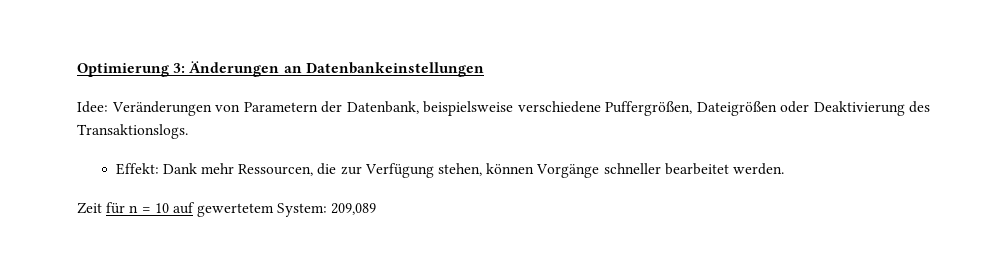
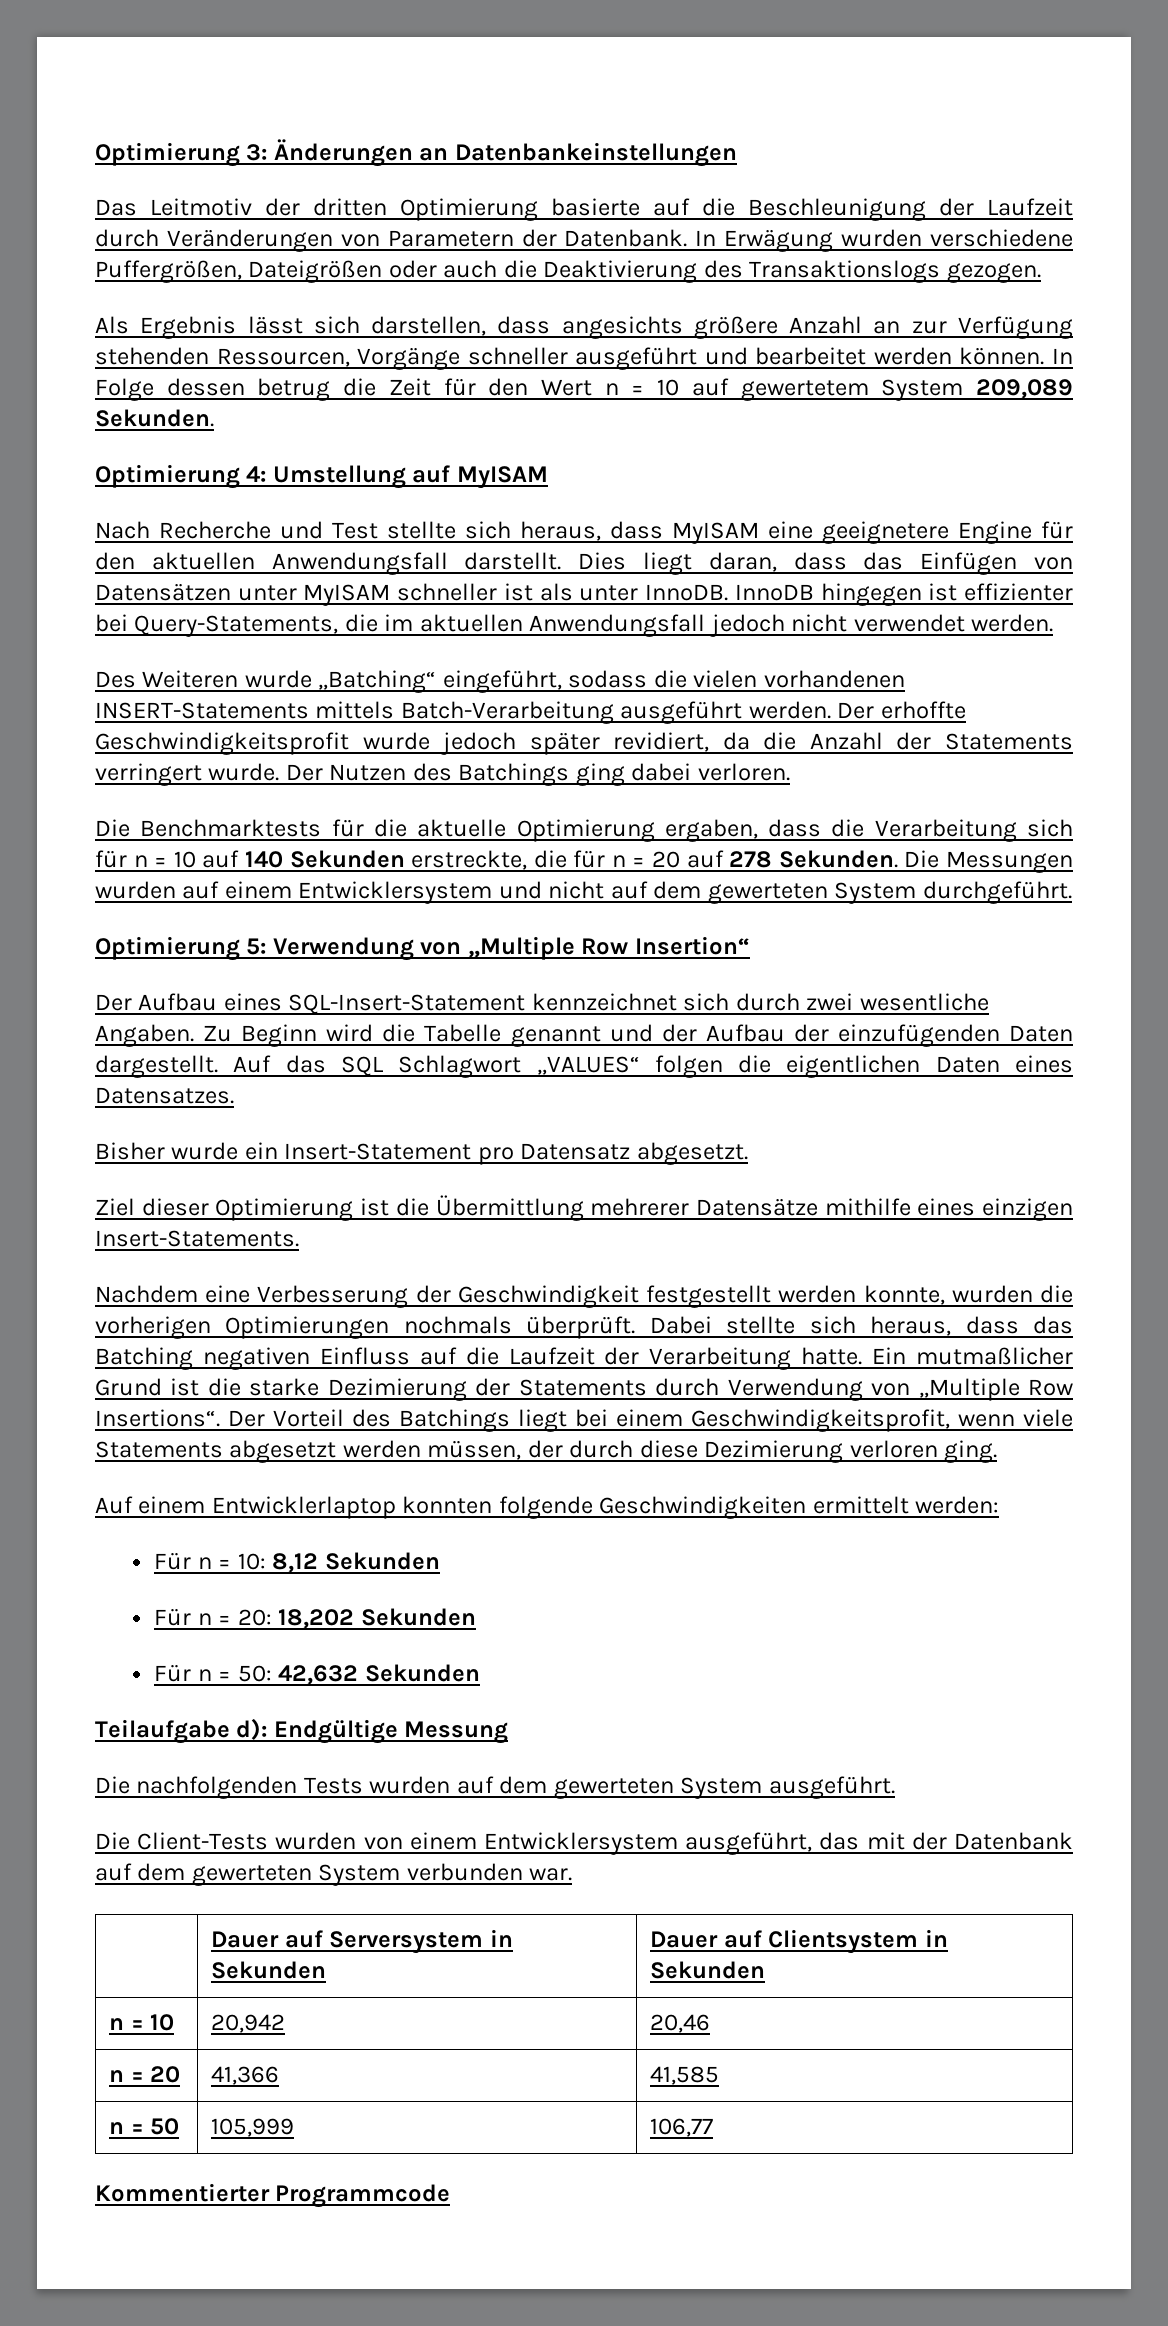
[77,101,930,116] [77,124,188,139] [115,163,784,178] [77,202,102,214] Idee: Veränderungen von Parametern der Datenbank, beispielsweise verschiedene Puffergrößen, Dateigrößen oder Deaktivierung des Transaktionslogs. // Effekt: Dank mehr Ressourcen, die zur Verfügung stehen, können Vorgänge schneller bearbeitet werden. // Zeit -> [95,198,1073,221] [95,229,1074,252] [95,260,1041,283] [95,316,1073,339] [95,347,1073,370] [95,378,1073,401] [95,409,214,427] [95,464,548,489] [95,521,1073,544] [95,552,1073,575] [95,583,1073,606] [95,614,1054,637] [95,670,905,693] [95,701,966,724] [95,732,1073,755] [95,763,790,786] [95,819,1073,842] Das Leitmotiv der dritten Optimierung basierte auf die Beschleunigung der Laufzeit durch Veränderungen von Parametern der Datenbank. In Erwägung wurden verschiedene Puffergrößen, Dateigrößen oder auch die Deaktivierung des Transaktionslogs gezogen. // Als Ergebnis lässt sich darstellen, dass angesichts größere Anzahl an zur Verfügung stehenden Ressourcen, Vorgänge schneller ausgeführt und bearbeitet werden können. In Folge dessen betrug die Zeit für den Wert n = 10 auf gewertetem System 209,089 Sekunden. // Optimierung 4: Umstellung auf MyISAM // Nach Recherche und Test stellte sich heraus, dass MyISAM eine geeignetere Engine für den aktuellen Anwendungsfall darstellt. Dies liegt daran, dass das Einfügen von Datensätzen unter MyISAM schneller ist als unter InnoDB. InnoDB hingegen ist effizienter bei Query-Statements, die im aktuellen Anwendungsfall jedoch nicht verwendet werden. // Des Weiteren wurde „Batching“ eingeführt, sodass die vielen vorhandenen INSERT-Statements mittels Batch-Verarbeitung ausgeführt werden. Der erhoffte Geschwindigkeitsprofit wurde jedoch später revidiert, da die Anzahl der Statements verringert wurde. Der Nutzen des Batchings ging dabei verloren. // Die Benchmarktests für die aktuelle Optimierung ergaben, dass die Verarbeitung sich
[197,203,377,217] gewertetem System: 209,089 -> [244,850,1073,873] [95,881,1072,904] [95,936,750,961] [95,993,989,1015] [95,1024,1073,1047] [95,1055,1073,1078] [95,1087,234,1104] [95,1142,748,1165] [95,1195,1073,1221] [95,1230,299,1247] [95,1285,1074,1308] [95,1316,1073,1339] [95,1347,1073,1370] [95,1378,1074,1401] [95,1409,1073,1432] [95,1440,998,1463] [95,1496,1000,1519] [154,1552,440,1573] [154,1608,476,1629] [154,1664,480,1685] [95,1718,509,1744] [95,1776,895,1799] [95,1832,1074,1855] [95,1863,573,1886] [211,1929,513,1954] [211,1961,327,1979] [650,1929,948,1954] [650,1961,766,1979] [109,2014,175,2031] [211,2014,286,2033] [650,2014,711,2033] [109,2066,181,2083] [211,2066,280,2085] [650,2066,720,2085] [109,2118,180,2135] [211,2118,295,2137] [650,2118,714,2137] [95,2183,451,2208] 140 Sekunden erstreckte, die für n = 20 auf 278 Sekunden. Die Messungen wurden auf einem Entwicklersystem und nicht auf dem gewerteten System durchgeführt. // Optimierung 5: Verwendung von „Multiple Row Insertion“ // Der Aufbau eines SQL-Insert-Statement kennzeichnet sich durch zwei wesentliche Angaben. Zu Beginn wird die Tabelle genannt und der Aufbau der einzufügenden Daten dargestellt. Auf das SQL Schlagwort „VALUES“ folgen die eigentlichen Daten eines Datensatzes. // Bisher wurde ein Insert-Statement pro Datensatz abgesetzt. // Ziel dieser Optimierung ist die Übermittlung mehrerer Datensätze mithilfe eines einzigen Insert-Statements. // Nachdem eine Verbesserung der Geschwindigkeit festgestellt werden konnte, wurden die vorherigen Optimierungen nochmals überprüft. Dabei stellte sich heraus, dass das Batching negativen Einfluss auf die Laufzeit der Verarbeitung hatte. Ein mutmaßlicher Grund ist die starke Dezimierung der Statements durch Verwendung von „Multiple Row Insertions“. Der Vorteil des Batchings liegt bei einem Geschwindigkeitsprofit, wenn viele Statements abgesetzt werden müssen, der durch diese Dezimierung verloren ging. // Auf einem Entwicklerlaptop konnten folgende Geschwindigkeiten ermittelt werden: // Für n = 10: 8,12 Sekunden // Für n = 20: 18,202 Sekunden // Für n = 50: 42,632 Sekunden // Teilaufgabe d): Endgültige Messung // Die nachfolgenden Tests wurden auf dem gewerteten System ausgeführt. // Die Client-Tests wurden von einem Entwicklersystem ausgeführt, das mit der Datenbank auf dem gewerteten System verbunden war. // | Dauer auf Serversystem in Sekunden | Dauer auf Clientsystem in Sekunden // n = 10 | 20,942 | 20,46 // n = 20 | 41,366 | 41,585 // n = 50 | 105,999 | 106,77 // Kommentierter Programmcode

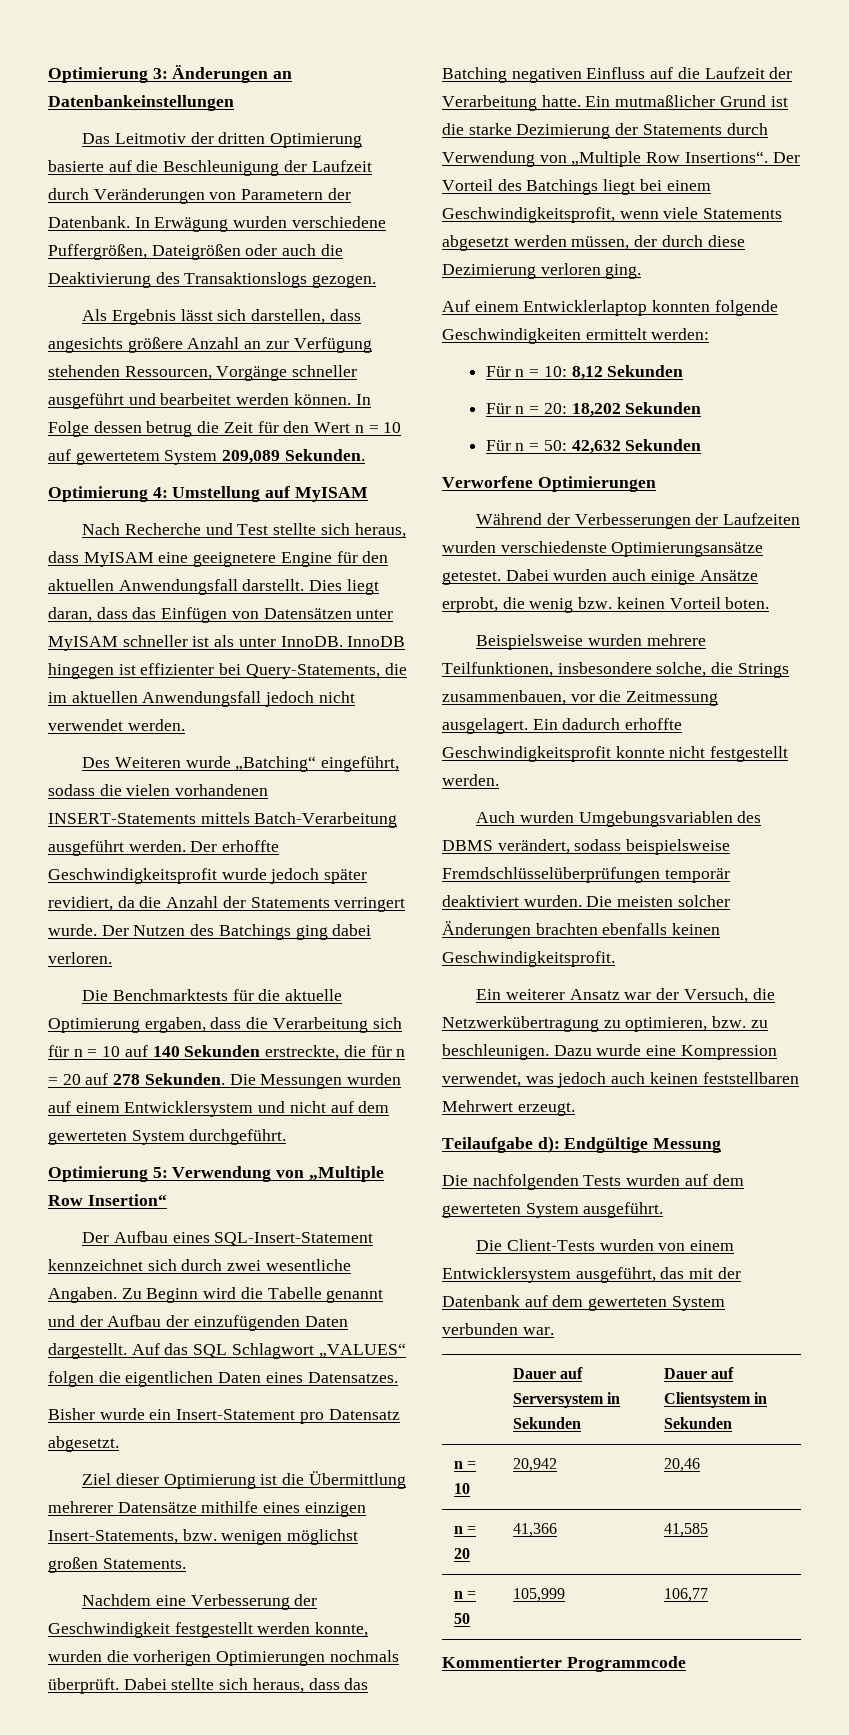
[95,1230,299,1247] Insert-Statements. -> [48,1529,359,1545] [48,1557,186,1573] Insert-Statements, bzw. wenigen möglichst großen Statements.
(480, 1673) none -> [442,476,656,492] [476,513,801,529] [442,541,764,557] [442,569,758,585] [442,597,770,613] [476,634,706,650] [442,662,789,678] [442,690,719,706] [442,718,683,734] [442,746,789,762] [442,774,499,786] [476,811,762,827] [442,839,731,855] [442,867,730,883] [442,895,730,907] [442,921,721,939] [442,951,615,967] [476,988,775,1003] [442,1016,768,1032] [442,1044,777,1060] [442,1072,799,1088] [442,1100,575,1116] // Verworfene Optimierungen // Während der Verbesserungen der Laufzeiten wurden verschiedenste Optimierungsansätze getestet. Dabei wurden auch einige Ansätze erprobt, die wenig bzw. keinen Vorteil boten. // Beispielsweise wurden mehrere Teilfunktionen, insbesondere solche, die Strings zusammenbauen, vor die Zeitmessung ausgelagert. Ein dadurch erhoffte Geschwindigkeitsprofit konnte nicht festgestellt werden. // Auch wurden Umgebungsvariablen des DBMS verändert, sodass beispielsweise Fremdschlüsselüberprüfungen temporär deaktiviert wurden. Die meisten solcher Änderungen brachten ebenfalls keinen Geschwindigkeitsprofit. // Ein weiterer Ansatz war der Versuch, die Netzwerkübertragung zu optimieren, bzw. zu beschleunigen. Dazu wurde eine Kompression verwendet, was jedoch auch keinen feststellbaren Mehrwert erzeugt.

